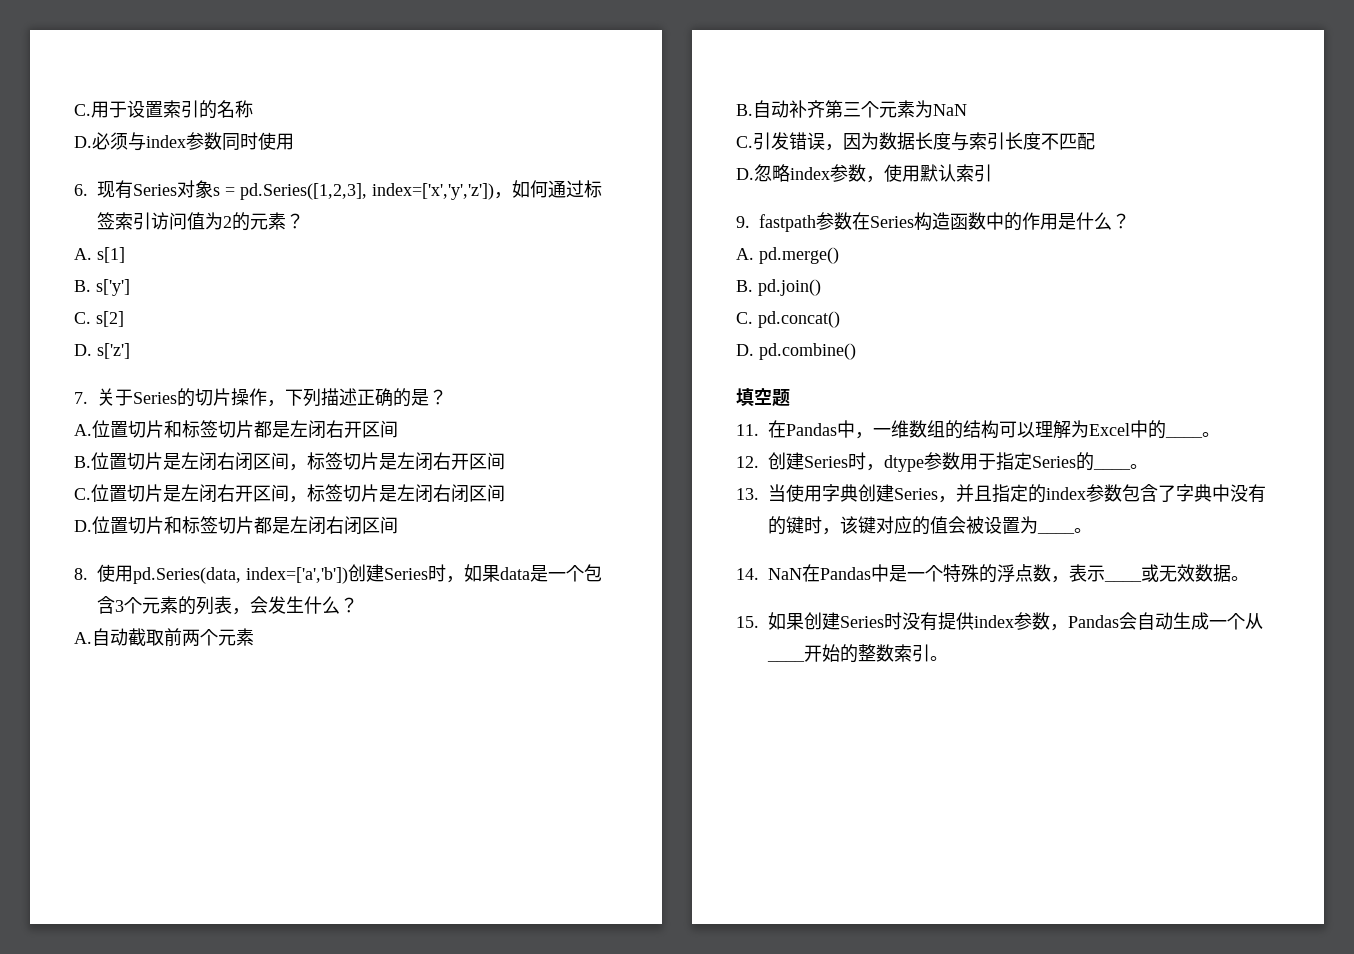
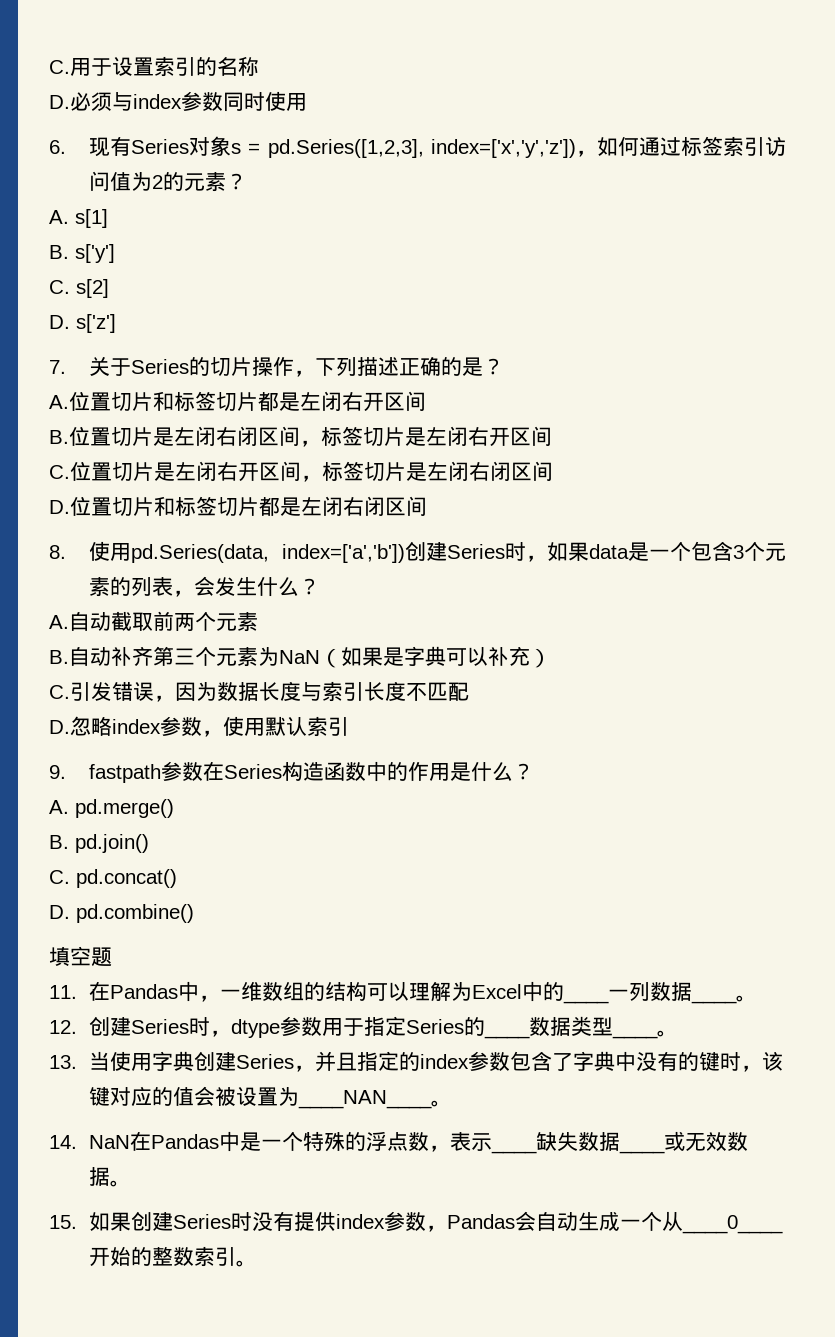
(967, 110) none -> [320,646,551,668] （如果是字典可以补充）
(1203, 437) none -> [607,982,737,1004] 一列数据____
(1131, 469) none -> [528,1016,658,1039] 数据类型____
[1037,532,1075,534] ____ -> [297,1090,432,1109] ____NAN____
(1142, 581) none -> [535,1131,665,1154] 缺失数据____
[767,660,805,662] ____ -> [681,1215,783,1234] ____0____

